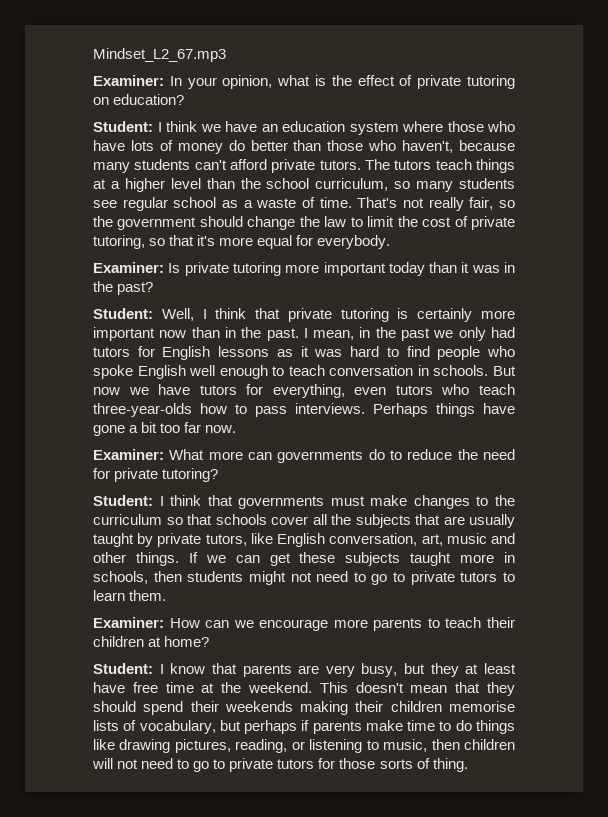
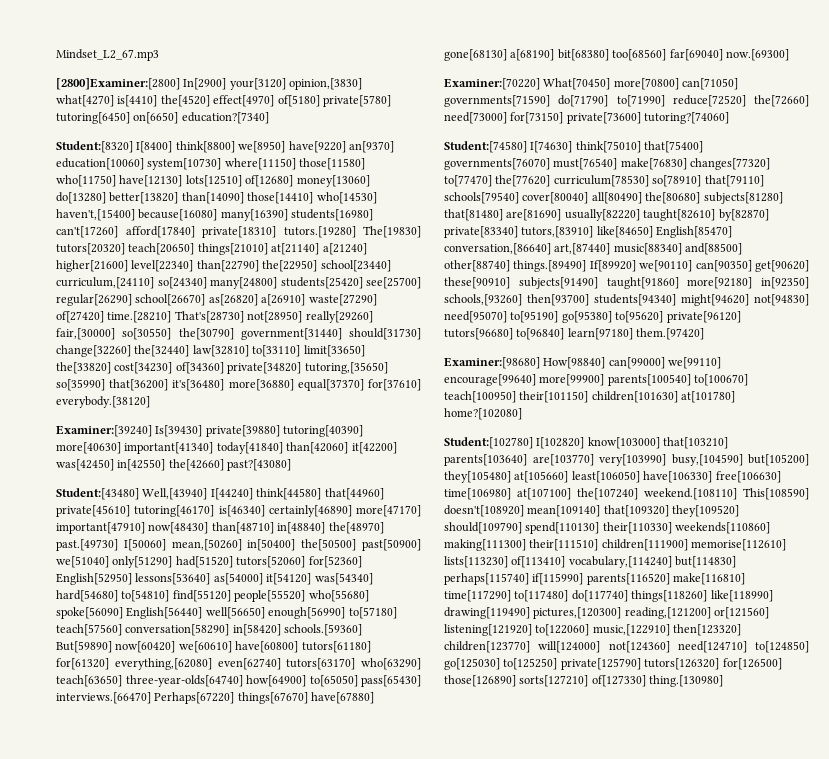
[93,75,516,89] [93,94,185,105] [93,121,515,135] [93,140,515,154] [93,159,515,173] [93,178,515,192] [93,197,515,211] [93,216,515,230] [93,235,391,249] [93,262,515,276] [93,281,154,295] [93,308,515,322] [93,327,516,341] [93,346,515,360] [93,365,516,379] [93,384,515,398] [93,403,515,417] [93,422,237,436] [93,449,515,463] [93,468,219,482] [93,495,515,509] [93,514,515,528] [93,533,515,547] [93,552,515,566] [93,571,515,585] [93,590,167,601] [93,617,515,631] [93,636,210,647] [93,663,516,677] [93,682,515,696] [93,701,515,715] [93,720,515,734] [93,739,516,753] [92,758,468,772] Examiner: In your opinion, what is the effect of private tutoring on education? // Student: I think we have an education system where those who have lots of money do better than those who haven't, because many students can't afford private tutors. The tutors teach things at a higher level than the school curriculum, so many students see regular school as a waste of time. That's not really fair, so the government should change the law to limit the cost of private tutoring, so that it's more equal for everybody. // Examiner: Is private tutoring more important today than it was in the past? // Student: Well, I think that private tutoring is certainly more important now than in the past. I mean, in the past we only had tutors for English lessons as it was hard to find people who spoke English well enough to teach conversation in schools. But now we have tutors for everything, even tutors who teach three-year-olds how to pass interviews. Perhaps things have gone a bit too far now. // Examiner: What more can governments do to reduce the need for private tutoring? // Student: I think that governments must make changes to the curriculum so that schools cover all the subjects that are usually taught by private tutors, like English conversation, art, music and other things. If we can get these subjects taught more in schools, then students might not need to go to private tutors to learn them. // Examiner: How can we encourage more parents to teach their children at home? // Student: I know that parents are very busy, but they at least have free time at the weekend. This doesn't mean that they should spend their weekends making their children memorise lists of vocabulary, but perhaps if parents make time to do things like drawing pictures, reading, or listening to music, then children will not need to go to private tutors for those sorts of thing. -> [56,78,363,90] [56,95,391,107] [56,112,269,124] [56,141,394,153] [56,158,366,170] [56,175,370,187] [56,192,377,204] [56,209,374,221] [56,226,421,238] [56,243,367,255] [56,260,391,272] [56,277,421,289] [56,294,377,306] [56,311,373,323] [56,328,421,340] [56,345,365,357] [56,362,388,374] [56,379,421,391] [56,396,150,408] [56,425,364,437] [56,442,397,454] [56,459,292,471] [56,488,384,500] [56,505,421,517] [56,522,384,534] [56,539,422,551] [56,556,362,568] [56,573,373,585] [56,590,369,602] [56,607,397,619] [56,624,363,636] [56,641,371,653] [56,658,421,670] [56,675,421,687] [56,692,375,704] [444,49,789,61] [444,78,739,90] [444,95,809,107] [444,112,730,124] [444,141,704,153] [444,158,771,170] [444,175,764,187] [444,192,783,204] [444,209,769,221] [444,226,733,238] [444,243,743,255] [444,260,809,272] [444,277,809,289] [444,294,809,306] [444,311,741,323] [444,328,705,340] [444,357,722,369] [444,374,749,386] [444,391,736,403] [444,408,522,420] [444,437,729,449] [444,454,809,466] [444,471,781,483] [444,488,809,500] [444,505,740,517] [444,522,771,534] [444,539,787,551] [444,556,737,568] [444,573,746,585] [444,590,773,602] [444,607,770,619] [444,624,742,636] [444,641,809,653] [444,658,782,670] [444,675,724,687] [2800]Examiner:[2800] In[2900] your[3120] opinion,[3830] what[4270] is[4410] the[4520] effect[4970] of[5180] private[5780] tutoring[6450] on[6650] education?[7340] // Student:[8320] I[8400] think[8800] we[8950] have[9220] an[9370] education[10060] system[10730] where[11150] those[11580] who[11750] have[12130] lots[12510] of[12680] money[13060] do[13280] better[13820] than[14090] those[14410] who[14530] haven't,[15400] because[16080] many[16390] students[16980] can't[17260] afford[17840] private[18310] tutors.[19280] The[19830] tutors[20320] teach[20650] things[21010] at[21140] a[21240] higher[21600] level[22340] than[22790] the[22950] school[23440] curriculum,[24110] so[24340] many[24800] students[25420] see[25700] regular[26290] school[26670] as[26820] a[26910] waste[27290] of[27420] time.[28210] That's[28730] not[28950] really[29260] fair,[30000] so[30550] the[30790] government[31440] should[31730] change[32260] the[32440] law[32810] to[33110] limit[33650] the[33820] cost[34230] of[34360] private[34820] tutoring,[35650] so[35990] that[36200] it's[36480] more[36880] equal[37370] for[37610] everybody.[38120] // Examiner:[39240] Is[39430] private[39880] tutoring[40390] more[40630] important[41340] today[41840] than[42060] it[42200] was[42450] in[42550] the[42660] past?[43080] // Student:[43480] Well,[43940] I[44240] think[44580] that[44960] private[45610] tutoring[46170] is[46340] certainly[46890] more[47170] important[47910] now[48430] than[48710] in[48840] the[48970] past.[49730] I[50060] mean,[50260] in[50400] the[50500] past[50900] we[51040] only[51290] had[51520] tutors[52060] for[52360] English[52950] lessons[53640] as[54000] it[54120] was[54340] hard[54680] to[54810] find[55120] people[55520] who[55680] spoke[56090] English[56440] well[56650] enough[56990] to[57180] teach[57560] conversation[58290] in[58420] schools.[59360] But[59890] now[60420] we[60610] have[60800] tutors[61180] for[61320] everything,[62080] even[62740] tutors[63170] who[63290] teach[63650] three-year-olds[64740] how[64900] to[65050] pass[65430] interviews.[66470] Perhaps[67220] things[67670] have[67880] gone[68130] a[68190] bit[68380] too[68560] far[69040] now.[69300] // Examiner:[70220] What[70450] more[70800] can[71050] governments[71590] do[71790] to[71990] reduce[72520] the[72660] need[73000] for[73150] private[73600] tutoring?[74060] // Student:[74580] I[74630] think[75010] that[75400] governments[76070] must[76540] make[76830] changes[77320] to[77470] the[77620] curriculum[78530] so[78910] that[79110] schools[79540] cover[80040] all[80490] the[80680] subjects[81280] that[81480] are[81690] usually[82220] taught[82610] by[82870] private[83340] tutors,[83910] like[84650] English[85470] conversation,[86640] art,[87440] music[88340] and[88500] other[88740] things.[89490] If[89920] we[90110] can[90350] get[90620] these[90910] subjects[91490] taught[91860] more[92180] in[92350] schools,[93260] then[93700] students[94340] might[94620] not[94830] need[95070] to[95190] go[95380] to[95620] private[96120] tutors[96680] to[96840] learn[97180] them.[97420] // Examiner:[98680] How[98840] can[99000] we[99110] encourage[99640] more[99900] parents[100540] to[100670] teach[100950] their[101150] children[101630] at[101780] home?[102080] // Student:[102780] I[102820] know[103000] that[103210] parents[103640] are[103770] very[103990] busy,[104590] but[105200] they[105480] at[105660] least[106050] have[106330] free[106630] time[106980] at[107100] the[107240] weekend.[108110] This[108590] doesn't[108920] mean[109140] that[109320] they[109520] should[109790] spend[110130] their[110330] weekends[110860] making[111300] their[111510] children[111900] memorise[112610] lists[113230] of[113410] vocabulary,[114240] but[114830] perhaps[115740] if[115990] parents[116520] make[116810] time[117290] to[117480] do[117740] things[118260] like[118990] drawing[119490] pictures,[120300] reading,[121200] or[121560] listening[121920] to[122060] music,[122910] then[123320] children[123770] will[124000] not[124360] need[124710] to[124850] go[125030] to[125250] private[125790] tutors[126320] for[126500] those[126890] sorts[127210] of[127330] thing.[130980]

